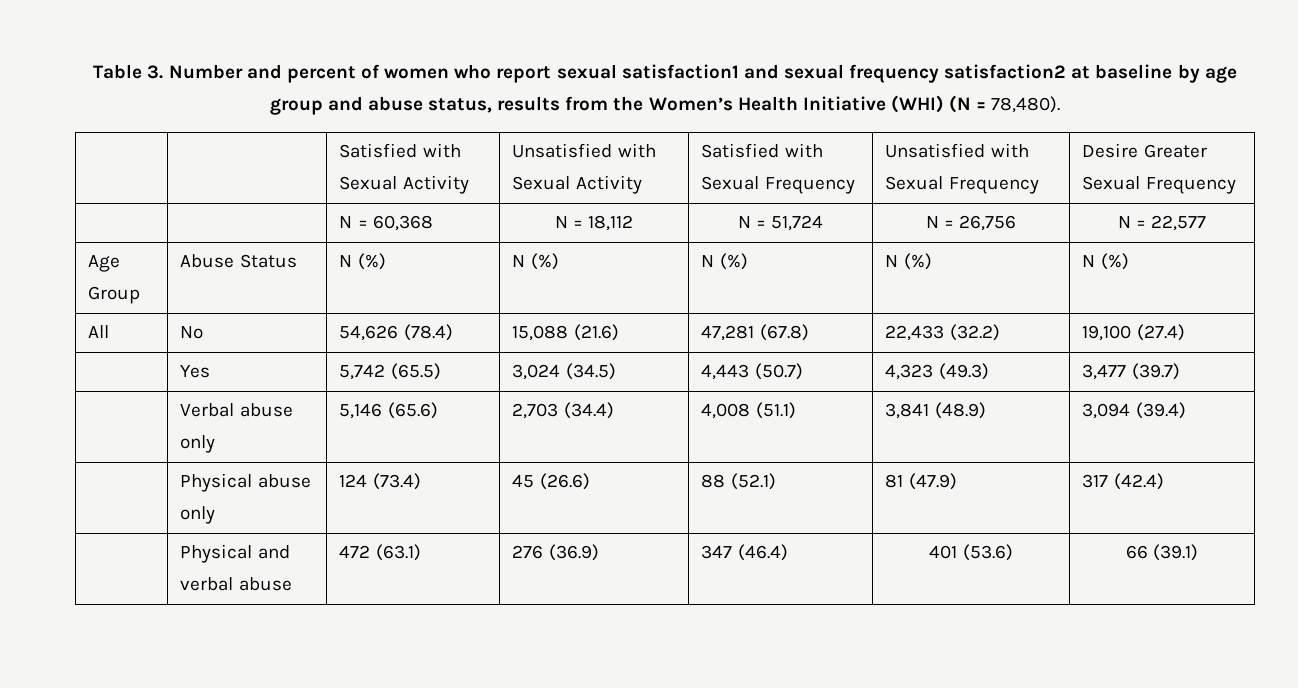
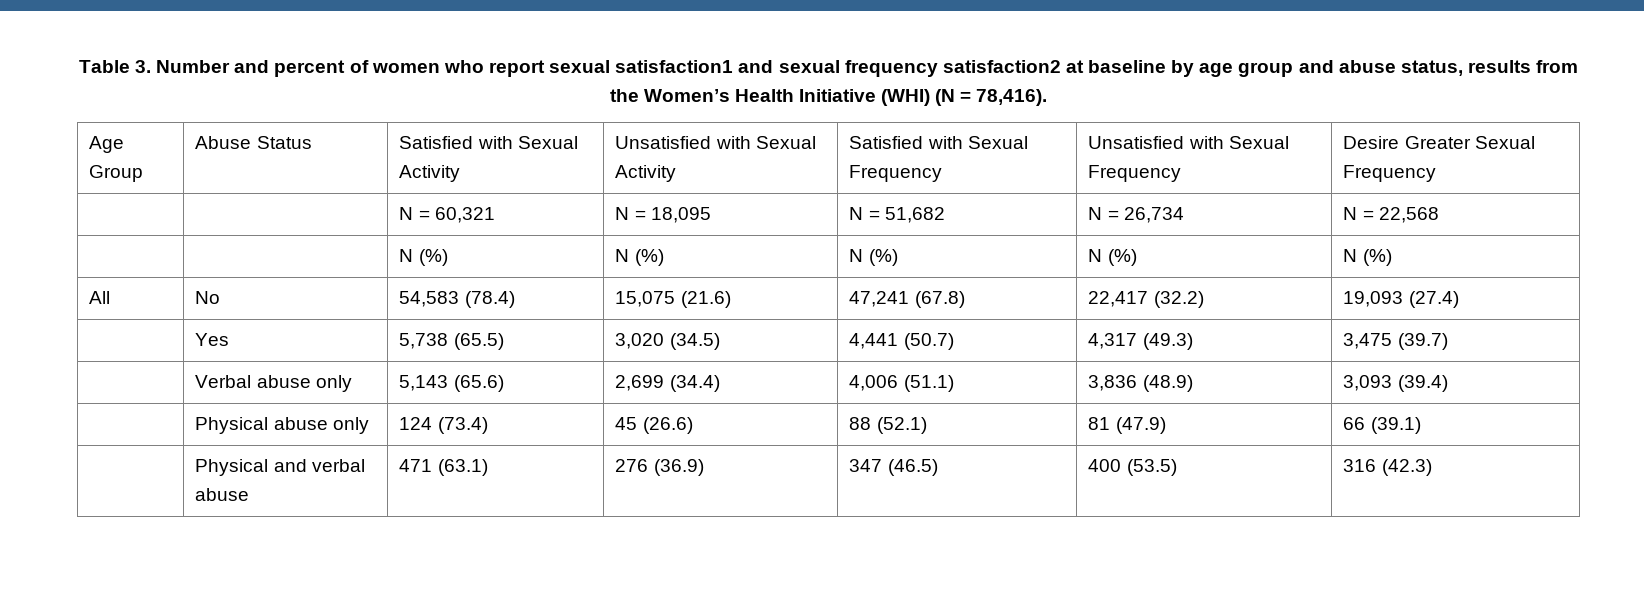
[991,96,1061,113] 78,480). // | -> [976,89,1048,106] [89,136,125,153] [89,165,144,182] [195,136,312,149] 78,416). // Age Group | Abuse Status
[372,215,433,231] [554,215,634,231] [737,215,824,231] [925,215,1017,231] [1117,215,1207,231] [88,255,121,272] [88,286,141,304] [180,254,297,268] 60,368 | N = 18,112 | N = 51,724 | N = 26,756 | N = 22,577 // Age Group | Abuse Status -> [434,207,495,223] [615,207,711,223] [849,207,945,223] [1088,207,1184,223] [1343,207,1439,223] 60,321 | N = 18,095 | N = 51,682 | N = 26,734 | N = 22,568 // |
[339,325,399,341] 54,626 -> [399,291,460,307] 54,583
[512,325,569,341] 15,088 -> [615,291,676,307] 15,075
[701,325,755,341] 47,281 -> [849,291,910,307] 47,241
[885,325,945,341] 22,433 -> [1088,291,1149,307] 22,417
[1082,325,1132,341] 19,100 -> [1343,291,1404,307] 19,093
[339,364,386,380] 5,742 -> [399,333,449,349] 5,738
[512,364,561,380] 3,024 -> [615,333,665,349] 3,020
[701,364,750,380] 4,443 -> [849,333,899,349] 4,441
[885,364,934,380] 4,323 -> [1088,333,1138,349] 4,317
[1082,364,1127,380] 3,477 -> [1343,333,1393,349] 3,475
[339,403,383,419] 5,146 -> [399,375,449,391] 5,143
[512,403,559,419] 2,703 -> [615,375,665,391] 2,699
[701,403,751,419] 4,008 -> [849,375,899,391] 4,006
[885,403,930,419] 3,841 -> [1088,375,1138,391] 3,836
[1082,403,1131,419] 3,094 -> [1343,375,1393,391] 3,093
[1082,473,1164,490] 317 (42.4) -> [1343,417,1421,434] 66 (39.1)
[339,545,371,558] 472 -> [399,459,433,472] 471
[737,544,788,561] [929,544,1013,561] [1125,544,1199,561] (46.4) | 401 (53.6) | 66 (39.1) -> [887,459,938,476] [1088,459,1177,476] [1343,459,1432,476] (46.5) | 400 (53.5) | 316 (42.3)

